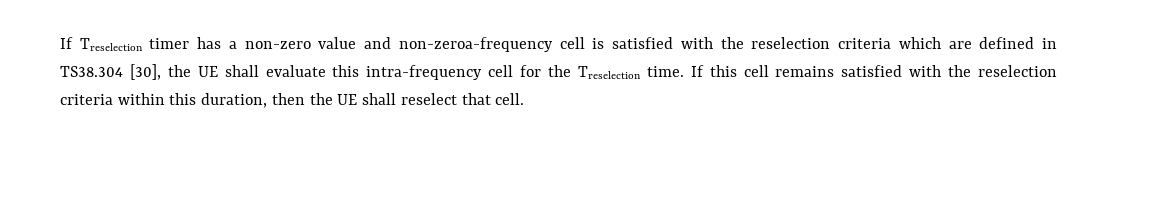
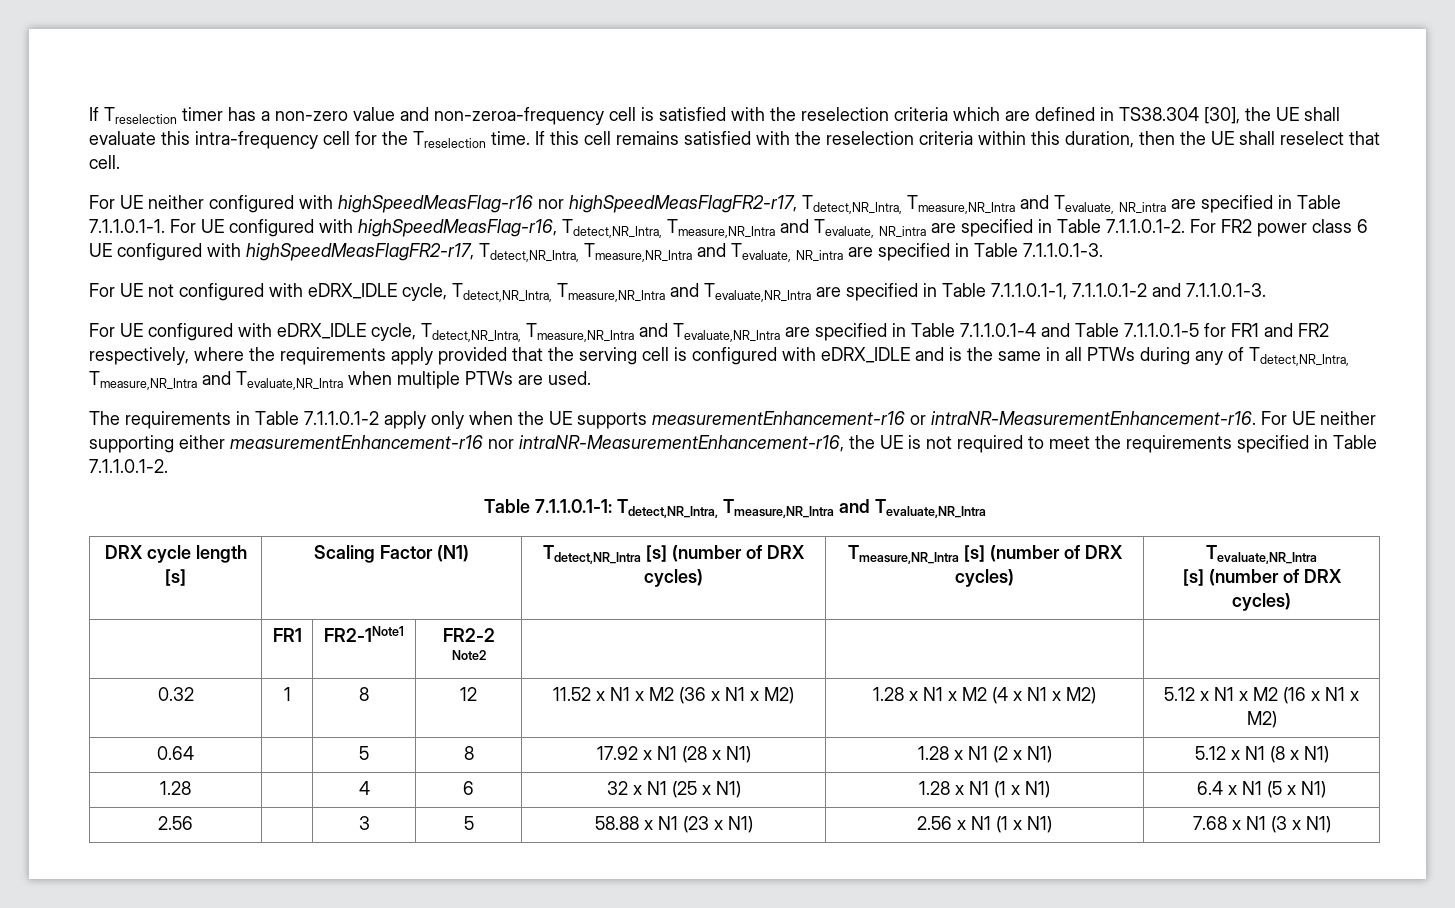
(525, 99) none -> [89,195,1341,214] [89,219,1368,238] [89,243,1103,262] [89,283,1266,302] [89,323,1329,342] [89,347,1349,366] [89,371,591,390] [89,411,1376,429] [89,435,1377,453] [89,459,168,473] [484,499,986,518] [104,545,247,563] [165,569,186,586] [314,545,469,563] [543,545,805,564] [644,569,703,587] [847,545,1123,564] [955,569,1014,587] [1206,545,1317,564] [1182,569,1342,586] [1232,593,1291,611] [272,628,302,642] [324,626,404,642] [442,628,495,642] [451,650,486,660] [157,687,194,701] [283,687,291,701] [359,687,369,701] [460,687,477,701] [553,687,794,704] [873,687,1096,704] [1164,687,1359,704] [1246,711,1277,728] [157,746,194,760] [359,746,369,760] [463,746,474,760] [596,746,751,763] [917,746,1052,763] [1194,746,1329,763] [160,781,191,795] [358,781,370,795] [463,781,474,795] [606,781,741,798] [919,781,1050,798] [1197,781,1326,798] [158,816,193,830] [358,816,370,830] [463,816,474,830] [594,816,753,833] [917,816,1052,833] [1192,816,1331,833] // For UE neither configured with highSpeedMeasFlag-r16 nor highSpeedMeasFlagFR2-r17, Tdetect,NR_Intra, Tmeasure,NR_Intra and Tevaluate, NR_intra are specified in Table 7.1.1.0.1-1. For UE configured with highSpeedMeasFlag-r16, Tdetect,NR_Intra, Tmeasure,NR_Intra and Tevaluate, NR_intra are specified in Table 7.1.1.0.1-2. For FR2 power class 6 UE configured with highSpeedMeasFlagFR2-r17, Tdetect,NR_Intra, Tmeasure,NR_Intra and Tevaluate, NR_intra are specified in Table 7.1.1.0.1-3. // For UE not configured with eDRX_IDLE cycle, Tdetect,NR_Intra, Tmeasure,NR_Intra and Tevaluate,NR_Intra are specified in Table 7.1.1.0.1-1, 7.1.1.0.1-2 and 7.1.1.0.1-3. // For UE configured with eDRX_IDLE cycle, Tdetect,NR_Intra, Tmeasure,NR_Intra and Tevaluate,NR_Intra are specified in Table 7.1.1.0.1-4 and Table 7.1.1.0.1-5 for FR1 and FR2 respectively, where the requirements apply provided that the serving cell is configured with eDRX_IDLE and is the same in all PTWs during any of Tdetect,NR_Intra, Tmeasure,NR_Intra and Tevaluate,NR_Intra when multiple PTWs are used. // The requirements in Table 7.1.1.0.1-2 apply only when the UE supports measurementEnhancement-r16 or intraNR-MeasurementEnhancement-r16. For UE neither supporting either measurementEnhancement-r16 nor intraNR-MeasurementEnhancement-r16, the UE is not required to meet the requirements specified in Table 7.1.1.0.1-2. // Table 7.1.1.0.1-1: Tdetect,NR_Intra, Tmeasure,NR_Intra and Tevaluate,NR_Intra // DRX cycle length [s] | Scaling Factor (N1) | Tdetect,NR_Intra [s] (number of DRX cycles) | Tmeasure,NR_Intra [s] (number of DRX cycles) | Tevaluate,NR_Intra // [s] (number of DRX cycles) // | FR1 | FR2-1Note1 | FR2-2 Note2 | | | // 0.32 | 1 | 8 | 12 | 11.52 x N1 x M2 (36 x N1 x M2) | 1.28 x N1 x M2 (4 x N1 x M2) | 5.12 x N1 x M2 (16 x N1 x M2) // 0.64 | | 5 | 8 | 17.92 x N1 (28 x N1) | 1.28 x N1 (2 x N1) | 5.12 x N1 (8 x N1) // 1.28 | | 4 | 6 | 32 x N1 (25 x N1) | 1.28 x N1 (1 x N1) | 6.4 x N1 (5 x N1) // 2.56 | | 3 | 5 | 58.88 x N1 (23 x N1) | 2.56 x N1 (1 x N1) | 7.68 x N1 (3 x N1)

